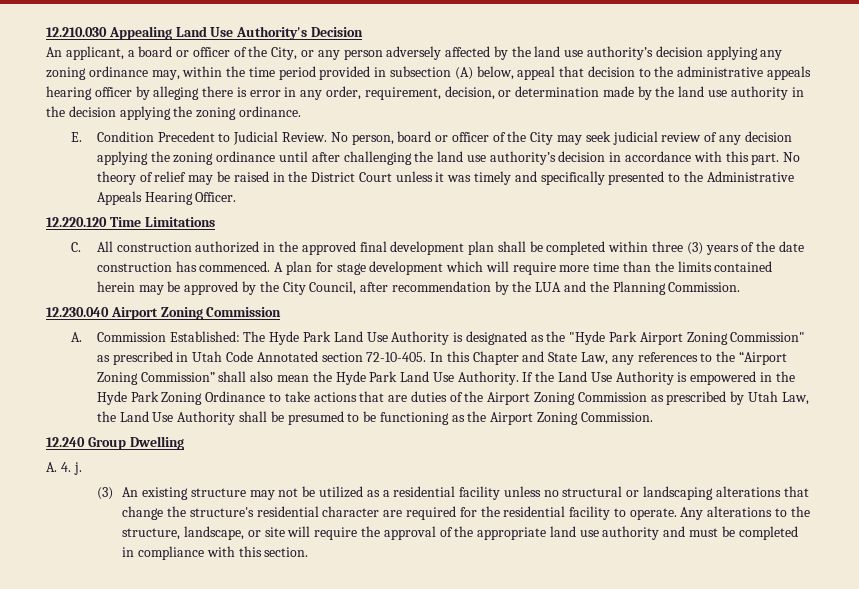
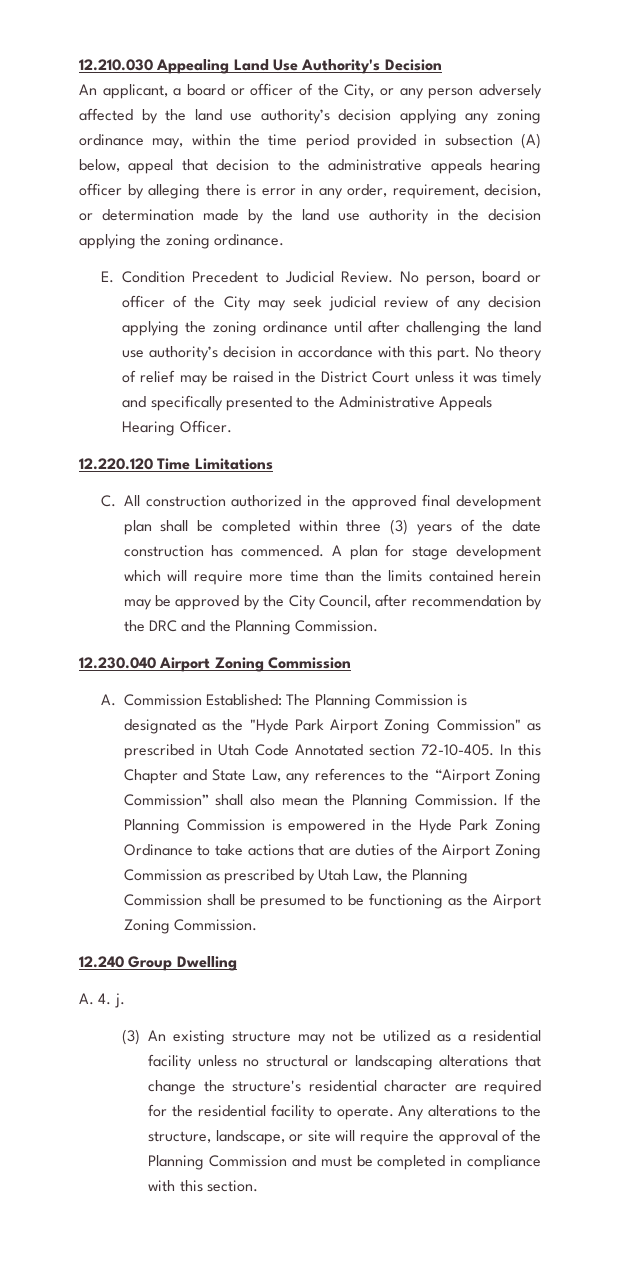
[535,282,562,292] LUA -> [148,620,177,632] DRC
[269,331,450,345] Hyde Park Land Use Authority -> [314,694,453,709] Planning Commission
[335,371,674,385] Hyde Park Land Use Authority. If the Land Use Authority -> [352,793,541,809] [123,819,265,834] Planning Commission. If the Planning Commission
[119,411,236,425] Land Use Authority -> [411,869,468,884] [123,894,202,906] Planning Commission
[477,526,660,540] appropriate land use authority -> [148,1155,288,1170] Planning Commission

